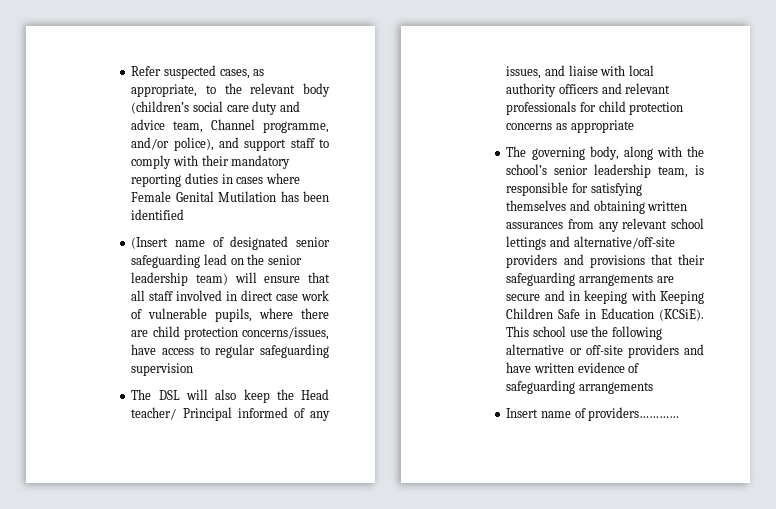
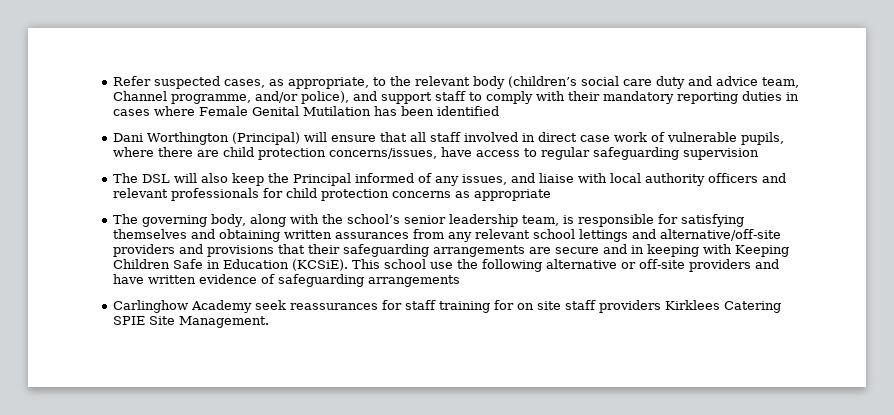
[131,236,330,250] [131,254,302,268] [131,272,229,286] (Insert name of designated senior safeguarding lead on the senior leadership team) -> [113,132,301,145] Dani Worthington (Principal)
[301,389,329,400] [131,407,177,420] Head teacher/ -> (290, 178) none
[506,407,680,421] Insert name of providers………… -> [113,300,782,313] [113,316,270,328] Carlinghow Academy seek reassurances for staff training for on site staff providers Kirklees Catering SPIE Site Management.

